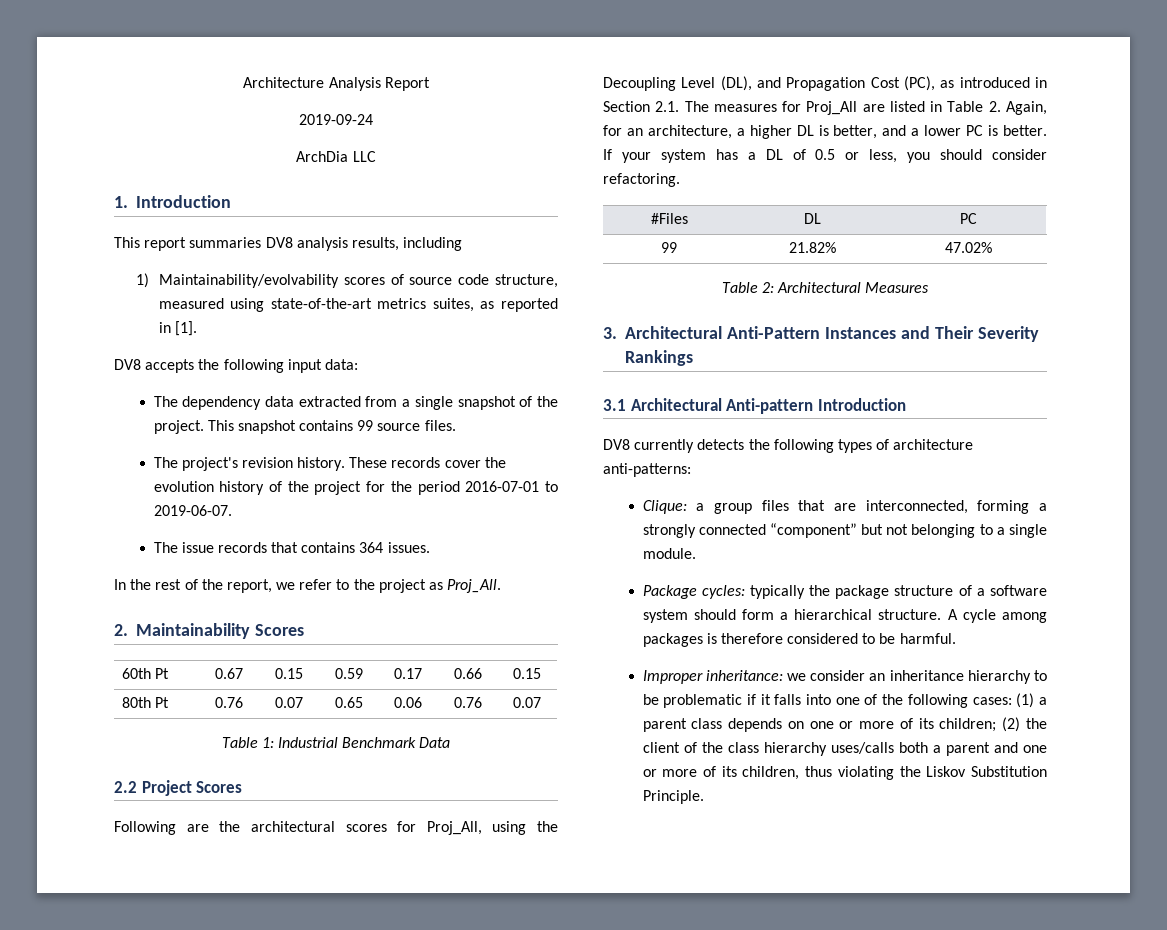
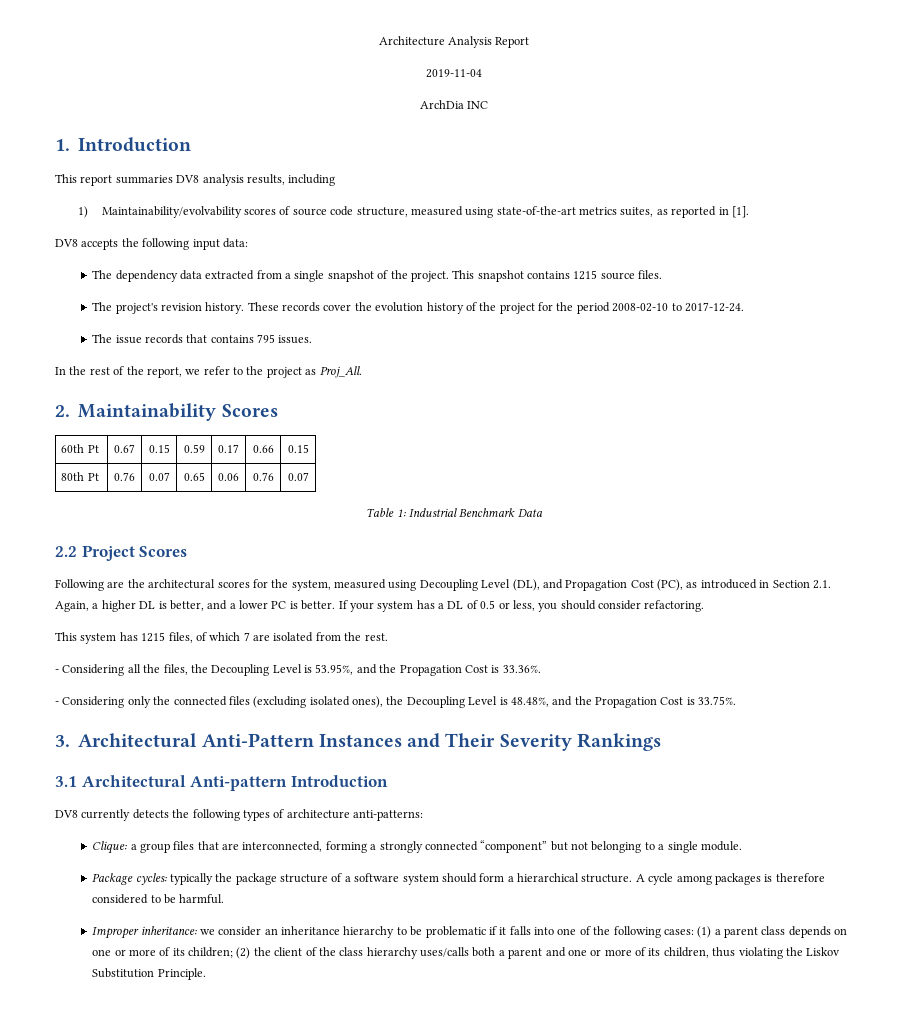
[299,114,373,125] 2019-09-24 -> [426,69,482,78] 2019-11-04
[352,151,376,162] LLC -> [467,101,489,109] INC
[357,420,374,431] 99 -> [573,270,598,280] 1215
[465,481,559,492] [153,505,232,516] 2016-07-01 to 2019-06-07. -> [612,302,744,312] 2008-02-10 to 2017-12-24.
[359,542,384,553] 364 -> [256,334,275,343] 795
[426,821,558,835] Proj_All, using the -> [271,579,417,591] the system, measured using
[684,101,1047,115] [603,125,732,139] The measures for Proj_All are listed in Table 2. Again, for an architecture, -> [55,601,89,612] Again,
[650,213,688,224] [804,213,821,224] [960,213,977,224] [661,242,677,253] [789,242,836,253] [945,242,992,253] [721,282,930,293] // #Files | DL | PC // 99 | 21.82% | 47.02% // Table 2: Architectural Measures -> [55,632,388,644] [55,664,541,676] [55,696,737,708] // This system has 1215 files, of which 7 are isolated from the rest. // - Considering all the files, the Decoupling Level is 53.95%, and the Propagation Cost is 33.36%. // - Considering only the connected files (excluding isolated ones), the Decoupling Level is 48.48%, and the Propagation Cost is 33.75%.

